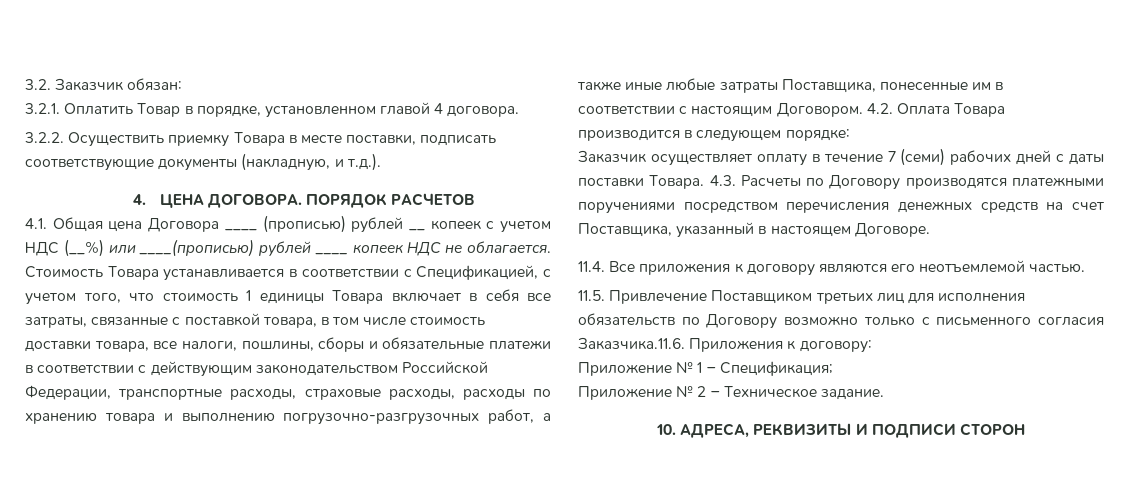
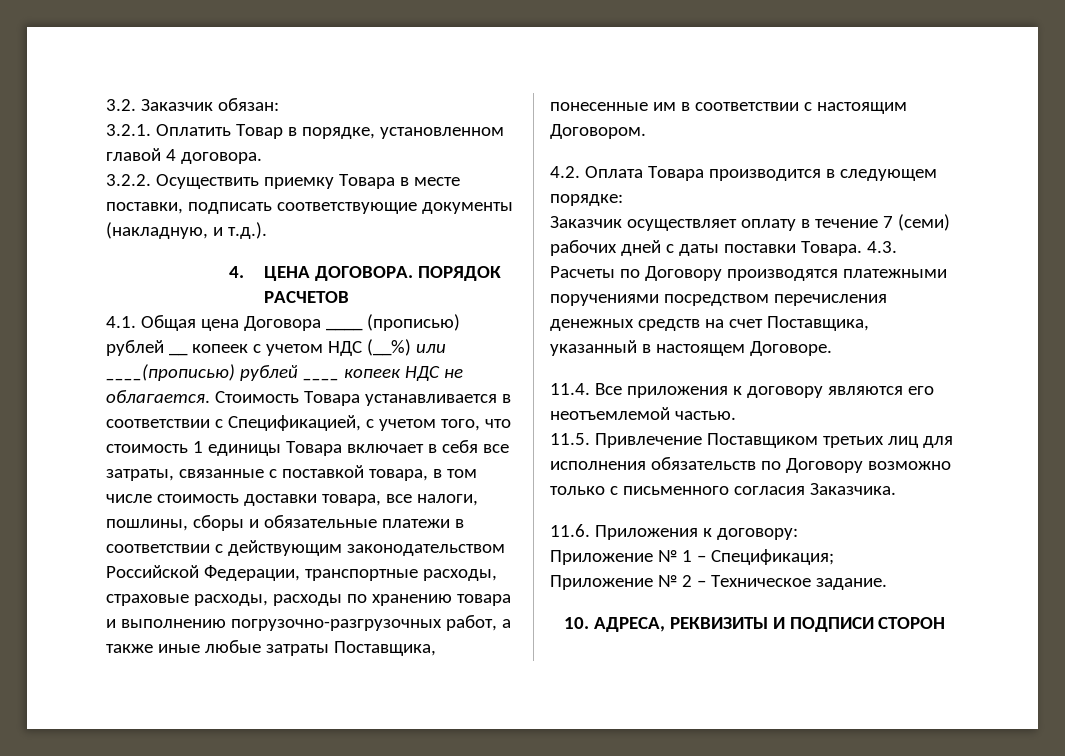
(863, 110) none -> (646, 131) //
[578,337,685,350] Заказчика.11.6. -> [809,483,896,495] [550,524,590,537] Заказчика. // 11.6.

